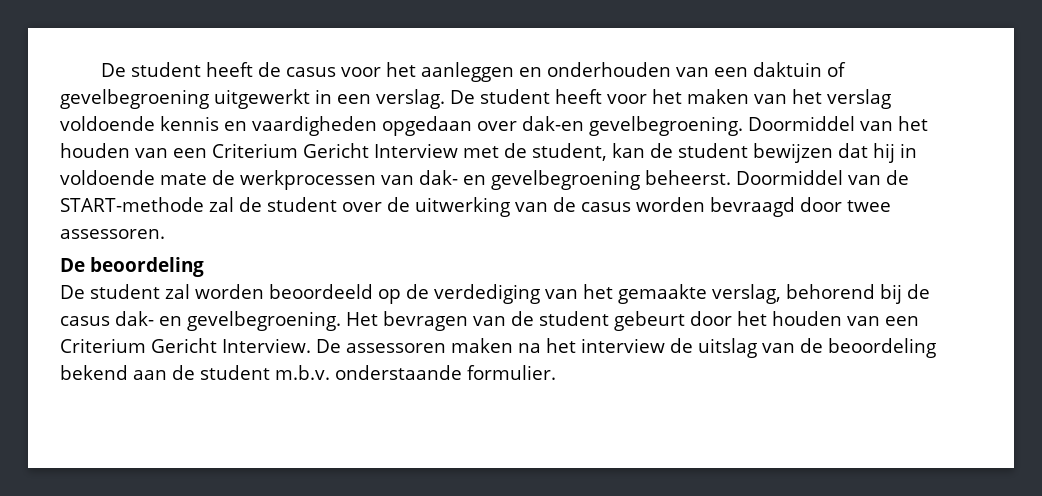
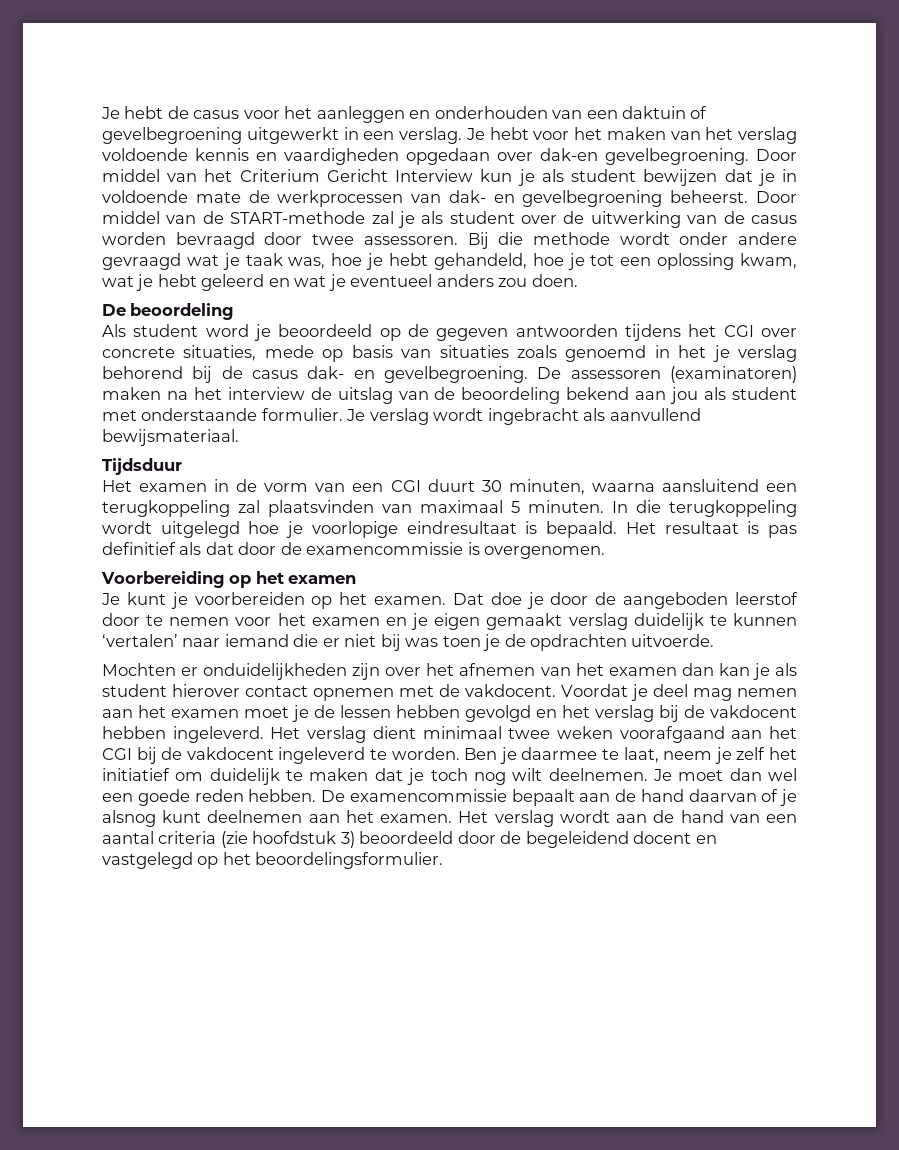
[100,62,253,77] De student heeft -> [101,106,164,119] Je hebt
[450,89,602,104] De student heeft -> [465,127,529,140] Je hebt
[748,116,928,131] [60,143,673,161] Doormiddel van het houden van een Criterium Gericht Interview met de student, kan de -> [756,149,797,161] [102,169,564,186] Door middel van het Criterium Gericht Interview kun je als
[873,143,895,163] hij -> [757,169,775,186] je
[736,170,843,185] Doormiddel -> [756,191,797,203] [102,211,160,224] Door middel
[238,197,262,212] de -> [397,211,444,228] je als
[60,257,204,277] [60,284,781,304] // De beoordeling // De student zal worden beoordeeld op de verdediging van het gemaakte verslag, -> [467,232,798,249] [102,253,797,270] [102,274,578,291] [102,303,235,320] [102,324,798,341] [102,345,797,362] Bij die methode wordt onder andere gevraagd wat je taak was, hoe je hebt gehandeld, hoe je tot een oplossing kwam, wat je hebt geleerd en wat je eventueel anders zou doen. // De beoordeling // Als student word je beoordeeld op de gegeven antwoorden tijdens het CGI over concrete situaties, mede op basis van situaties zoals genoemd in het je verslag
[346,311,919,331] [60,338,311,353] Het bevragen van de student gebeurt door het houden van een Criterium Gericht Interview. -> (528, 374) none
(446, 348) none -> [670,366,797,383] (examinatoren)
[172,365,556,380] de student m.b.v. onderstaande formulier. -> [670,387,797,404] [102,408,701,425] [102,429,239,446] [102,458,182,475] [102,479,798,495] [102,500,797,517] [102,521,798,538] [102,542,606,559] [101,571,357,588] [101,592,798,609] [102,613,797,630] [102,634,715,651] [102,663,798,680] [102,684,797,701] [102,705,797,722] [102,726,798,743] [102,747,798,764] [102,768,797,785] [102,789,797,806] [102,810,798,827] [102,831,717,848] [102,852,444,869] jou als student met onderstaande formulier. Je verslag wordt ingebracht als aanvullend bewijsmateriaal. // Tijdsduur // Het examen in de vorm van een CGI duurt 30 minuten, waarna aansluitend een terugkoppeling zal plaatsvinden van maximaal 5 minuten. In die terugkoppeling wordt uitgelegd hoe je voorlopige eindresultaat is bepaald. Het resultaat is pas definitief als dat door de examencommissie is overgenomen. // Voorbereiding op het examen // Je kunt je voorbereiden op het examen. Dat doe je door de aangeboden leerstof door te nemen voor het examen en je eigen gemaakt verslag duidelijk te kunnen ‘vertalen’ naar iemand die er niet bij was toen je de opdrachten uitvoerde. // Mochten er onduidelijkheden zijn over het afnemen van het examen dan kan je als student hierover contact opnemen met de vakdocent. Voordat je deel mag nemen aan het examen moet je de lessen hebben gevolgd en het verslag bij de vakdocent hebben ingeleverd. Het verslag dient minimaal twee weken voorafgaand aan het CGI bij de vakdocent ingeleverd te worden. Ben je daarmee te laat, neem je zelf het initiatief om duidelijk te maken dat je toch nog wilt deelnemen. Je moet dan wel een goede reden hebben. De examencommissie bepaalt aan de hand daarvan of je alsnog kunt deelnemen aan het examen. Het verslag wordt aan de hand van een aantal criteria (zie hoofdstuk 3) beoordeeld door de begeleidend docent en vastgelegd op het beoordelingsformulier.

